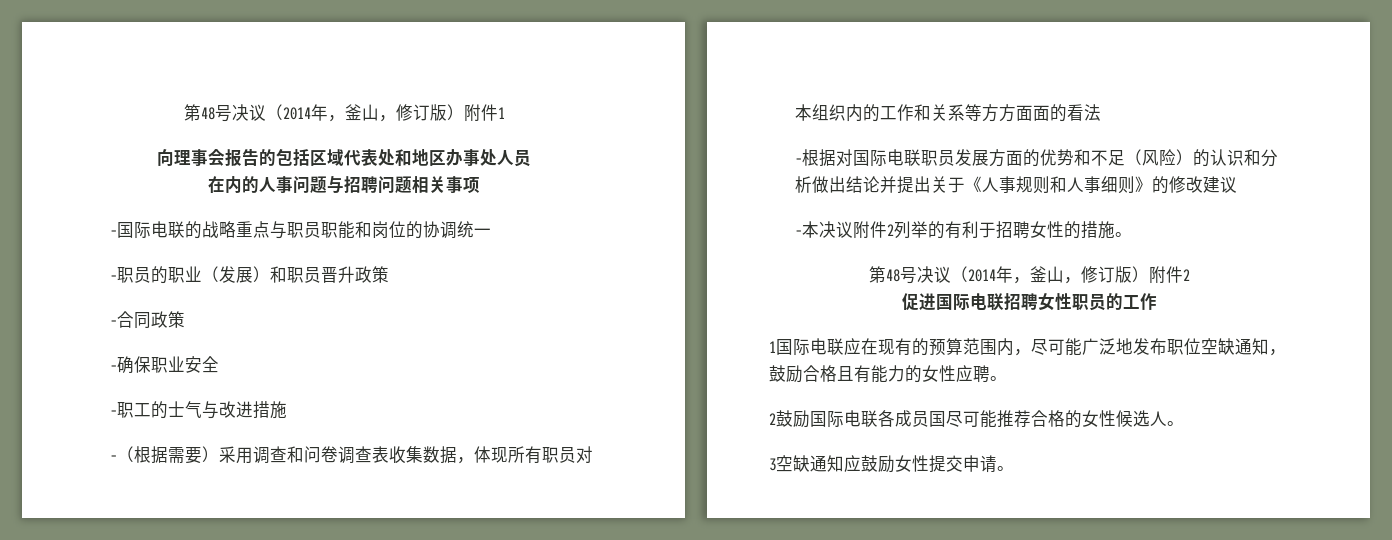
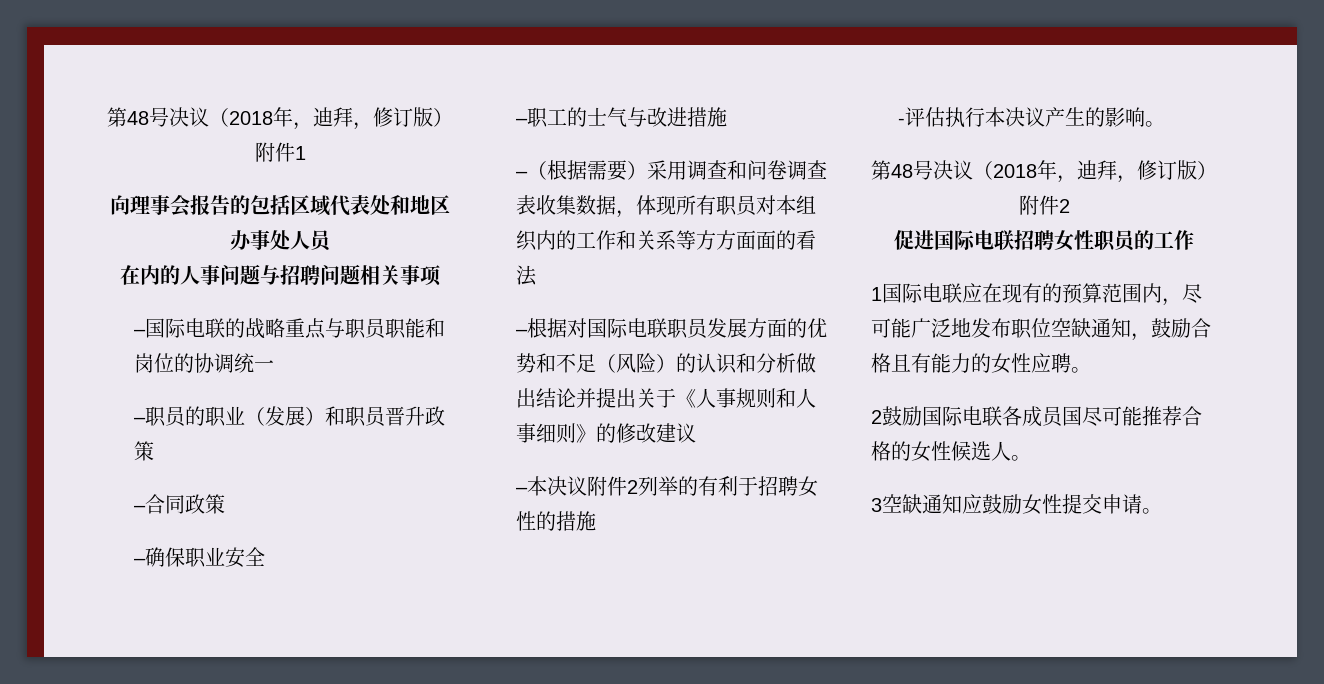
[183,104,379,122] 第48号决议（2014年，釜山 -> [107,107,353,130] 第48号决议（2018年，迪拜
(1116, 230) none -> [898,107,1146,128] // -评估执行本决议产生的影响
[967,266,1064,284] 2014年，釜山 -> [993,160,1117,183] 2018年，迪拜

